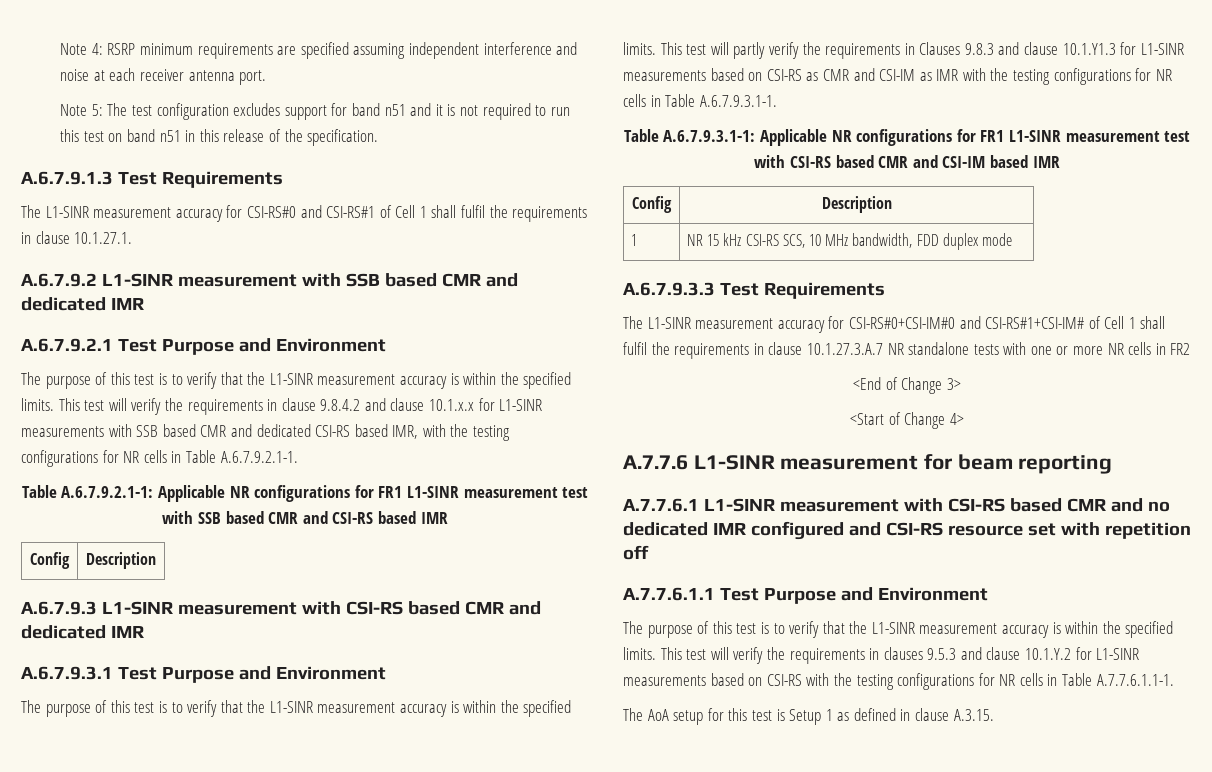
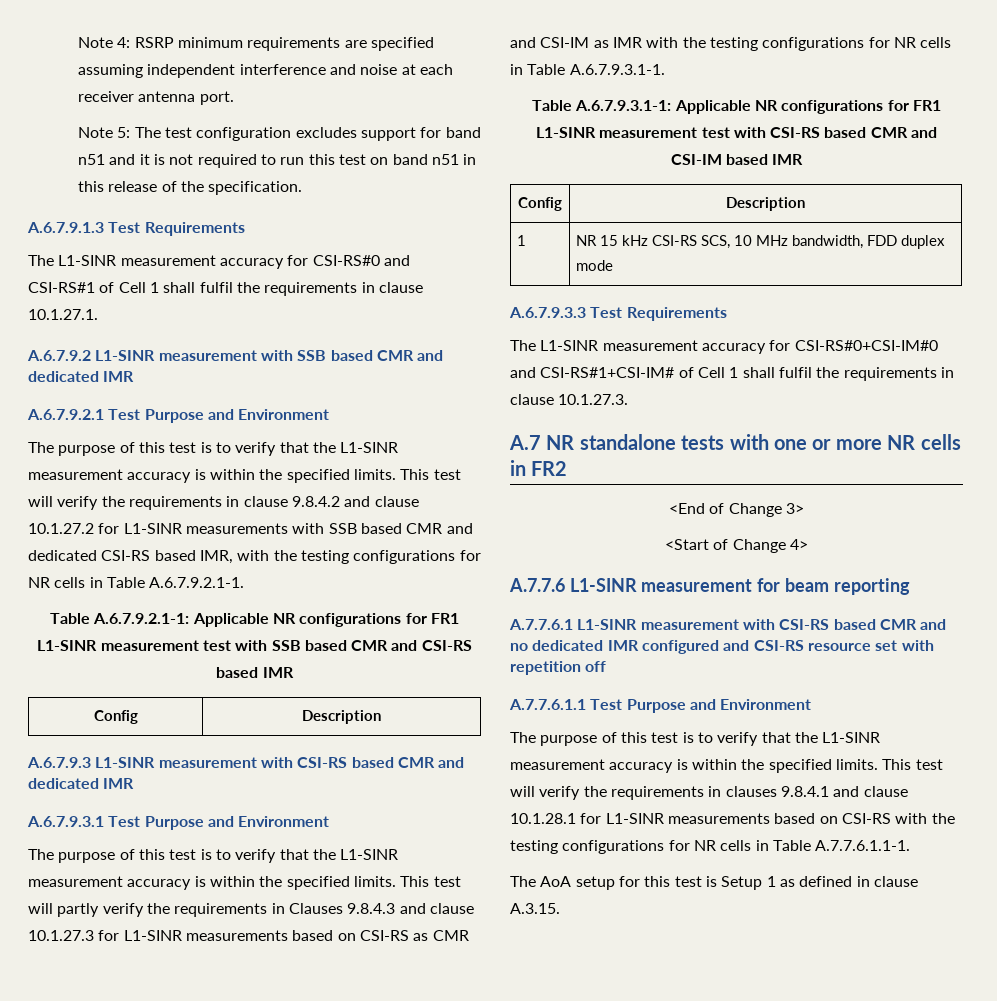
[429,399,475,411] 10.1.x.x -> [28,523,94,534] 10.1.27.2
[964,42,1116,55] 9.8.3 and clause 10.1.Y1.3 -> [347,903,474,914] [28,930,94,941] 9.8.4.3 and clause 10.1.27.3
[806,343,883,355] 10.1.27.3.A.7 -> [558,394,629,405] [509,435,541,450] 10.1.27.3. // A.7
[927,647,1072,660] 9.5.3 and clause 10.1.Y.2 -> [780,786,908,797] [510,813,576,824] 9.8.4.1 and clause 10.1.28.1

